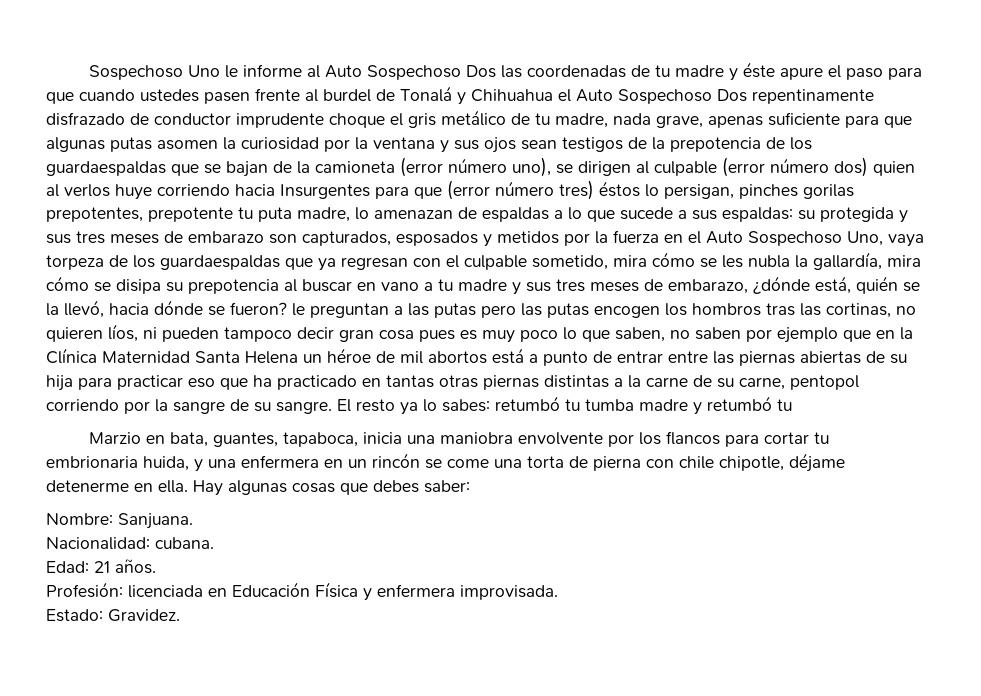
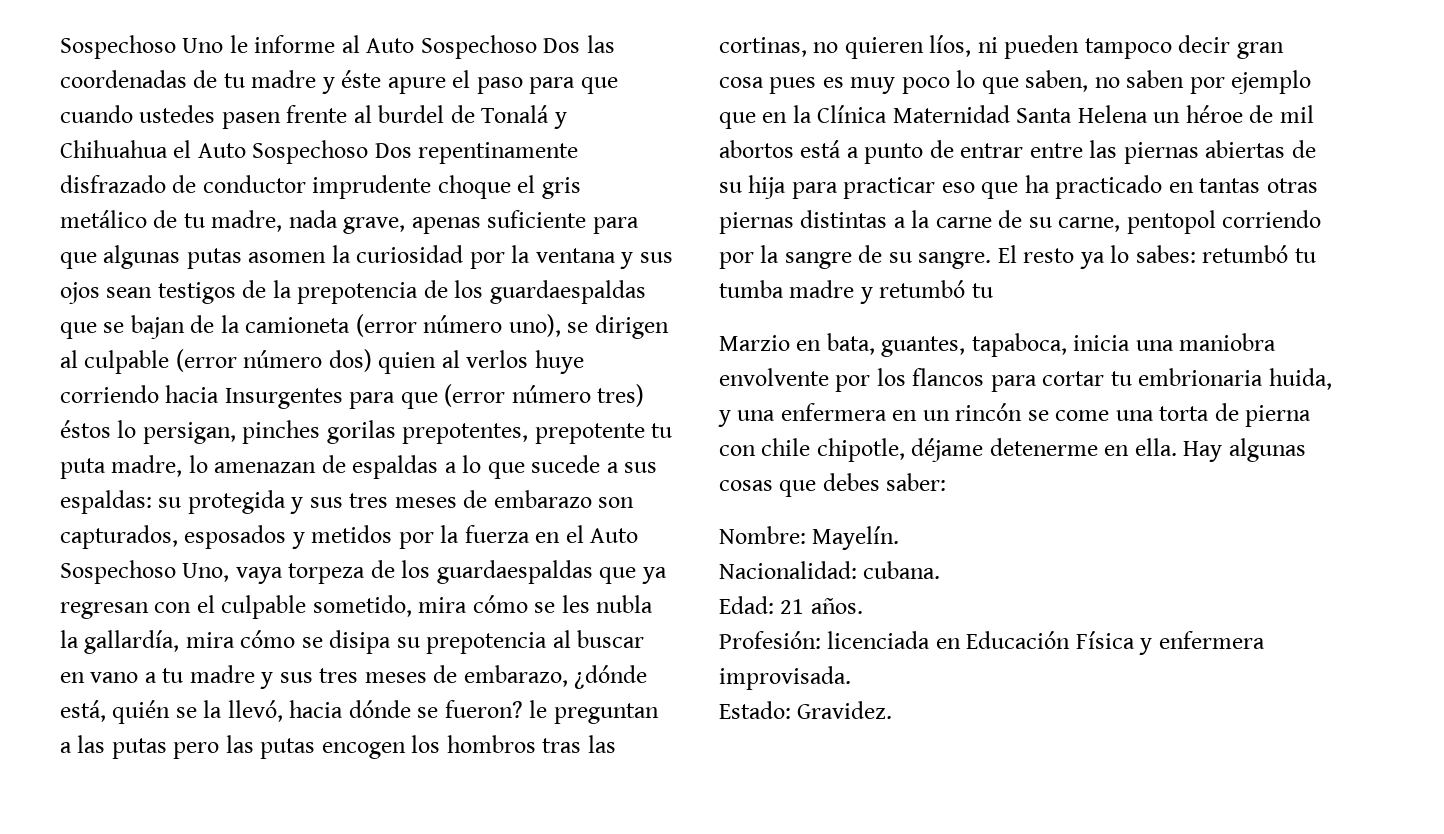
[118,513,193,529] Sanjuana. -> [812,526,900,550] Mayelín.

